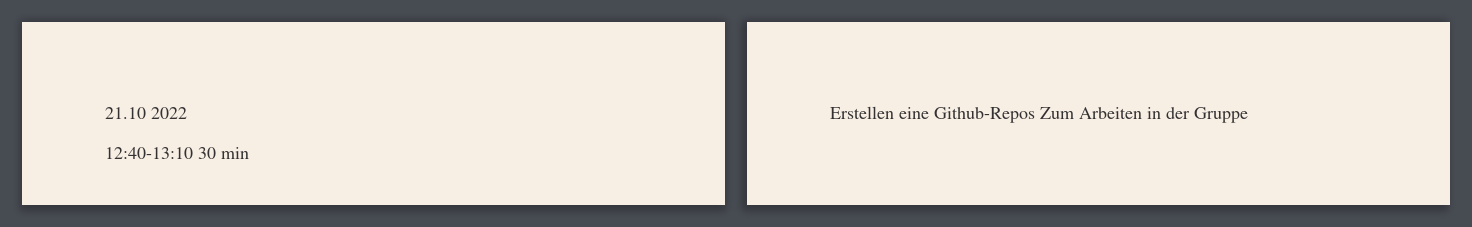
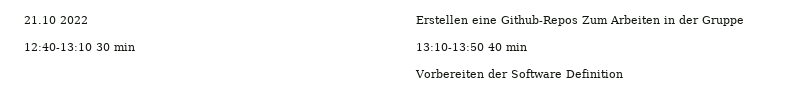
(1248, 115) none -> [416,43,527,51] [415,69,623,78] // 13:10-13:50 40 min // Vorbereiten der Software Definition

